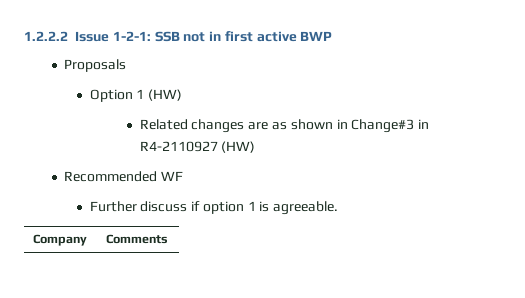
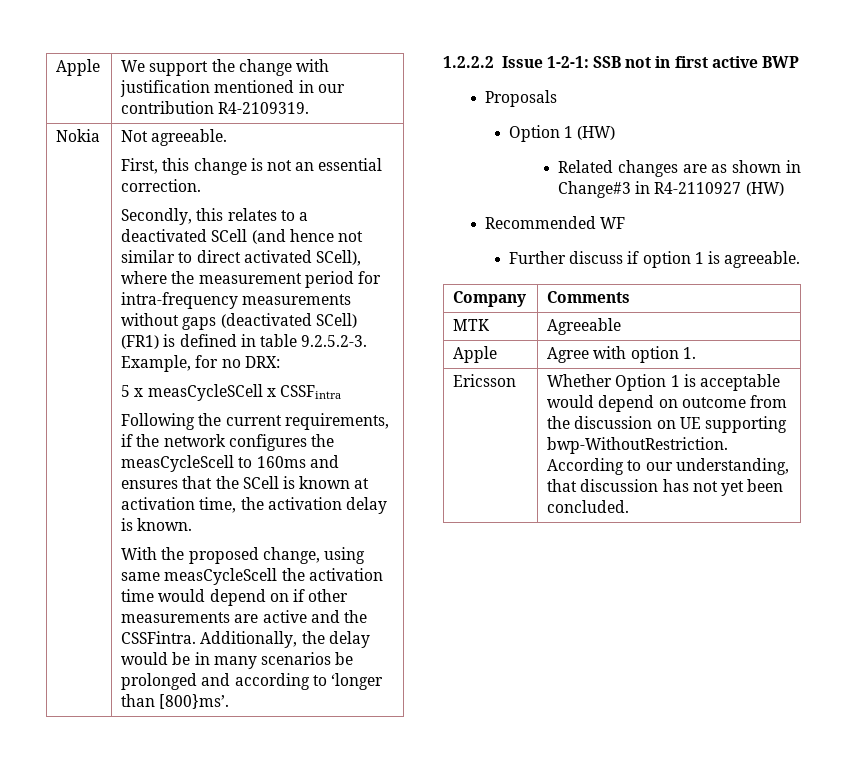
(24, 36) none -> [56,59,101,76] [121,59,330,76] [120,80,345,97] [121,101,310,114] [56,129,101,142] [121,129,228,146] [121,158,383,175] [121,179,202,192] [121,208,309,225] [121,229,364,244] [121,250,362,266] [121,271,382,288] [121,292,352,309] [121,313,357,330] [121,334,368,349] [121,355,280,372] [121,384,342,401] [121,413,389,430] [121,434,335,451] [121,455,339,472] [121,476,370,489] [121,497,388,514] [121,518,193,531] [121,547,366,564] [121,568,383,585] [121,589,349,606] [121,610,368,623] [121,631,370,648] [121,652,354,669] [121,673,384,690] [121,694,230,709] Apple | We support the change with justification mentioned in our contribution R4-2109319. // Nokia | Not agreeable. // First, this change is not an essential correction. // Secondly, this relates to a deactivated SCell (and hence not similar to direct activated SCell), where the measurement period for intra-frequency measurements without gaps (deactivated SCell) (FR1) is defined in table 9.2.5.2-3. Example, for no DRX: // 5 x measCycleSCell x CSSFintra // Following the current requirements, if the network configures the measCycleScell to 160ms and ensures that the SCell is known at activation time, the activation delay is known. // With the proposed change, using same measCycleScell the activation time would depend on if other measurements are active and the CSSFintra. Additionally, the delay would be in many scenarios be prolonged and according to ‘longer than [800}ms’. //
(169, 239) none -> [453,319,491,331] [547,318,622,335] [453,346,498,363] [547,346,696,363] [453,374,517,387] [547,374,781,391] [547,395,788,412] [547,416,788,433] [547,437,729,454] [547,458,789,475] [547,479,784,496] [547,500,630,513] // MTK | Agreeable // Apple | Agree with option 1. // Ericsson | Whether Option 1 is acceptable would depend on outcome from the discussion on UE supporting bwp-WithoutRestriction. According to our understanding, that discussion has not yet been concluded.

